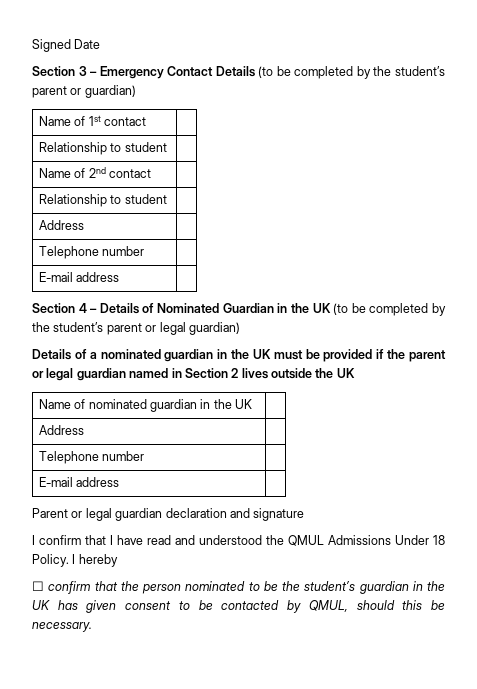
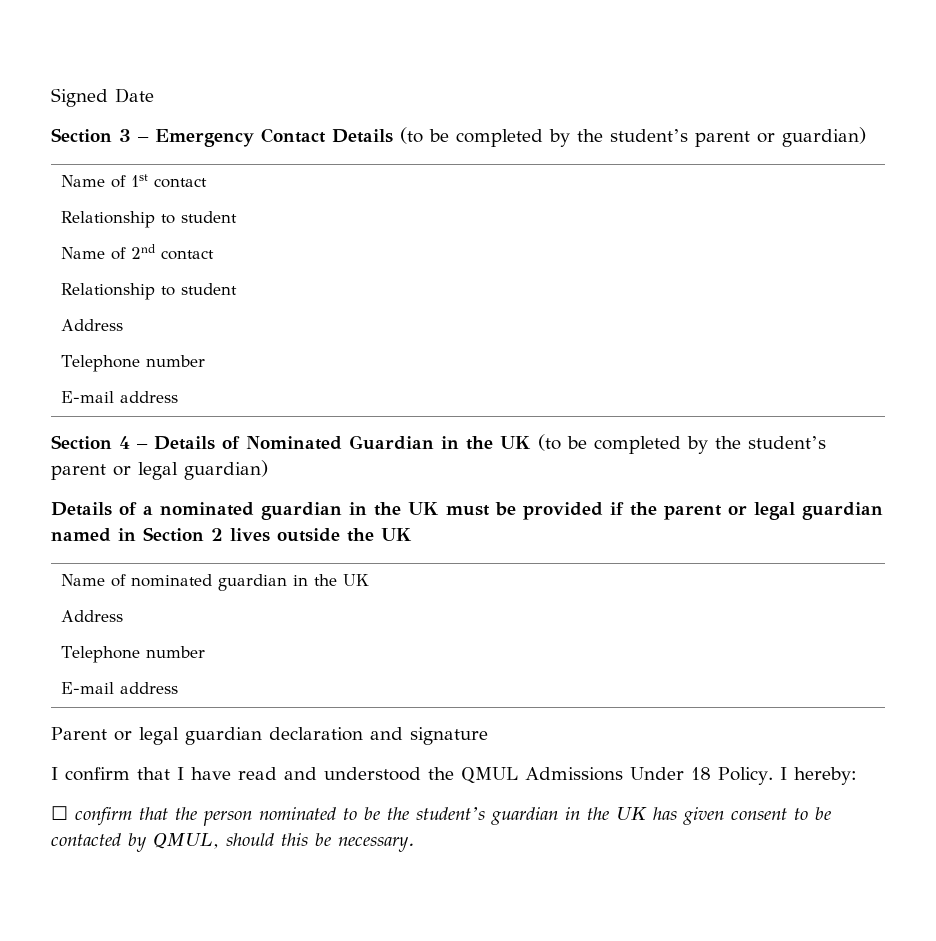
[78,554,118,567] hereby -> [793,767,857,785] hereby:

